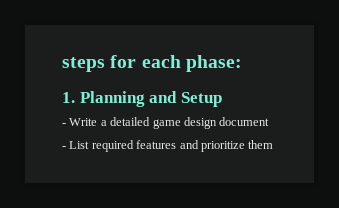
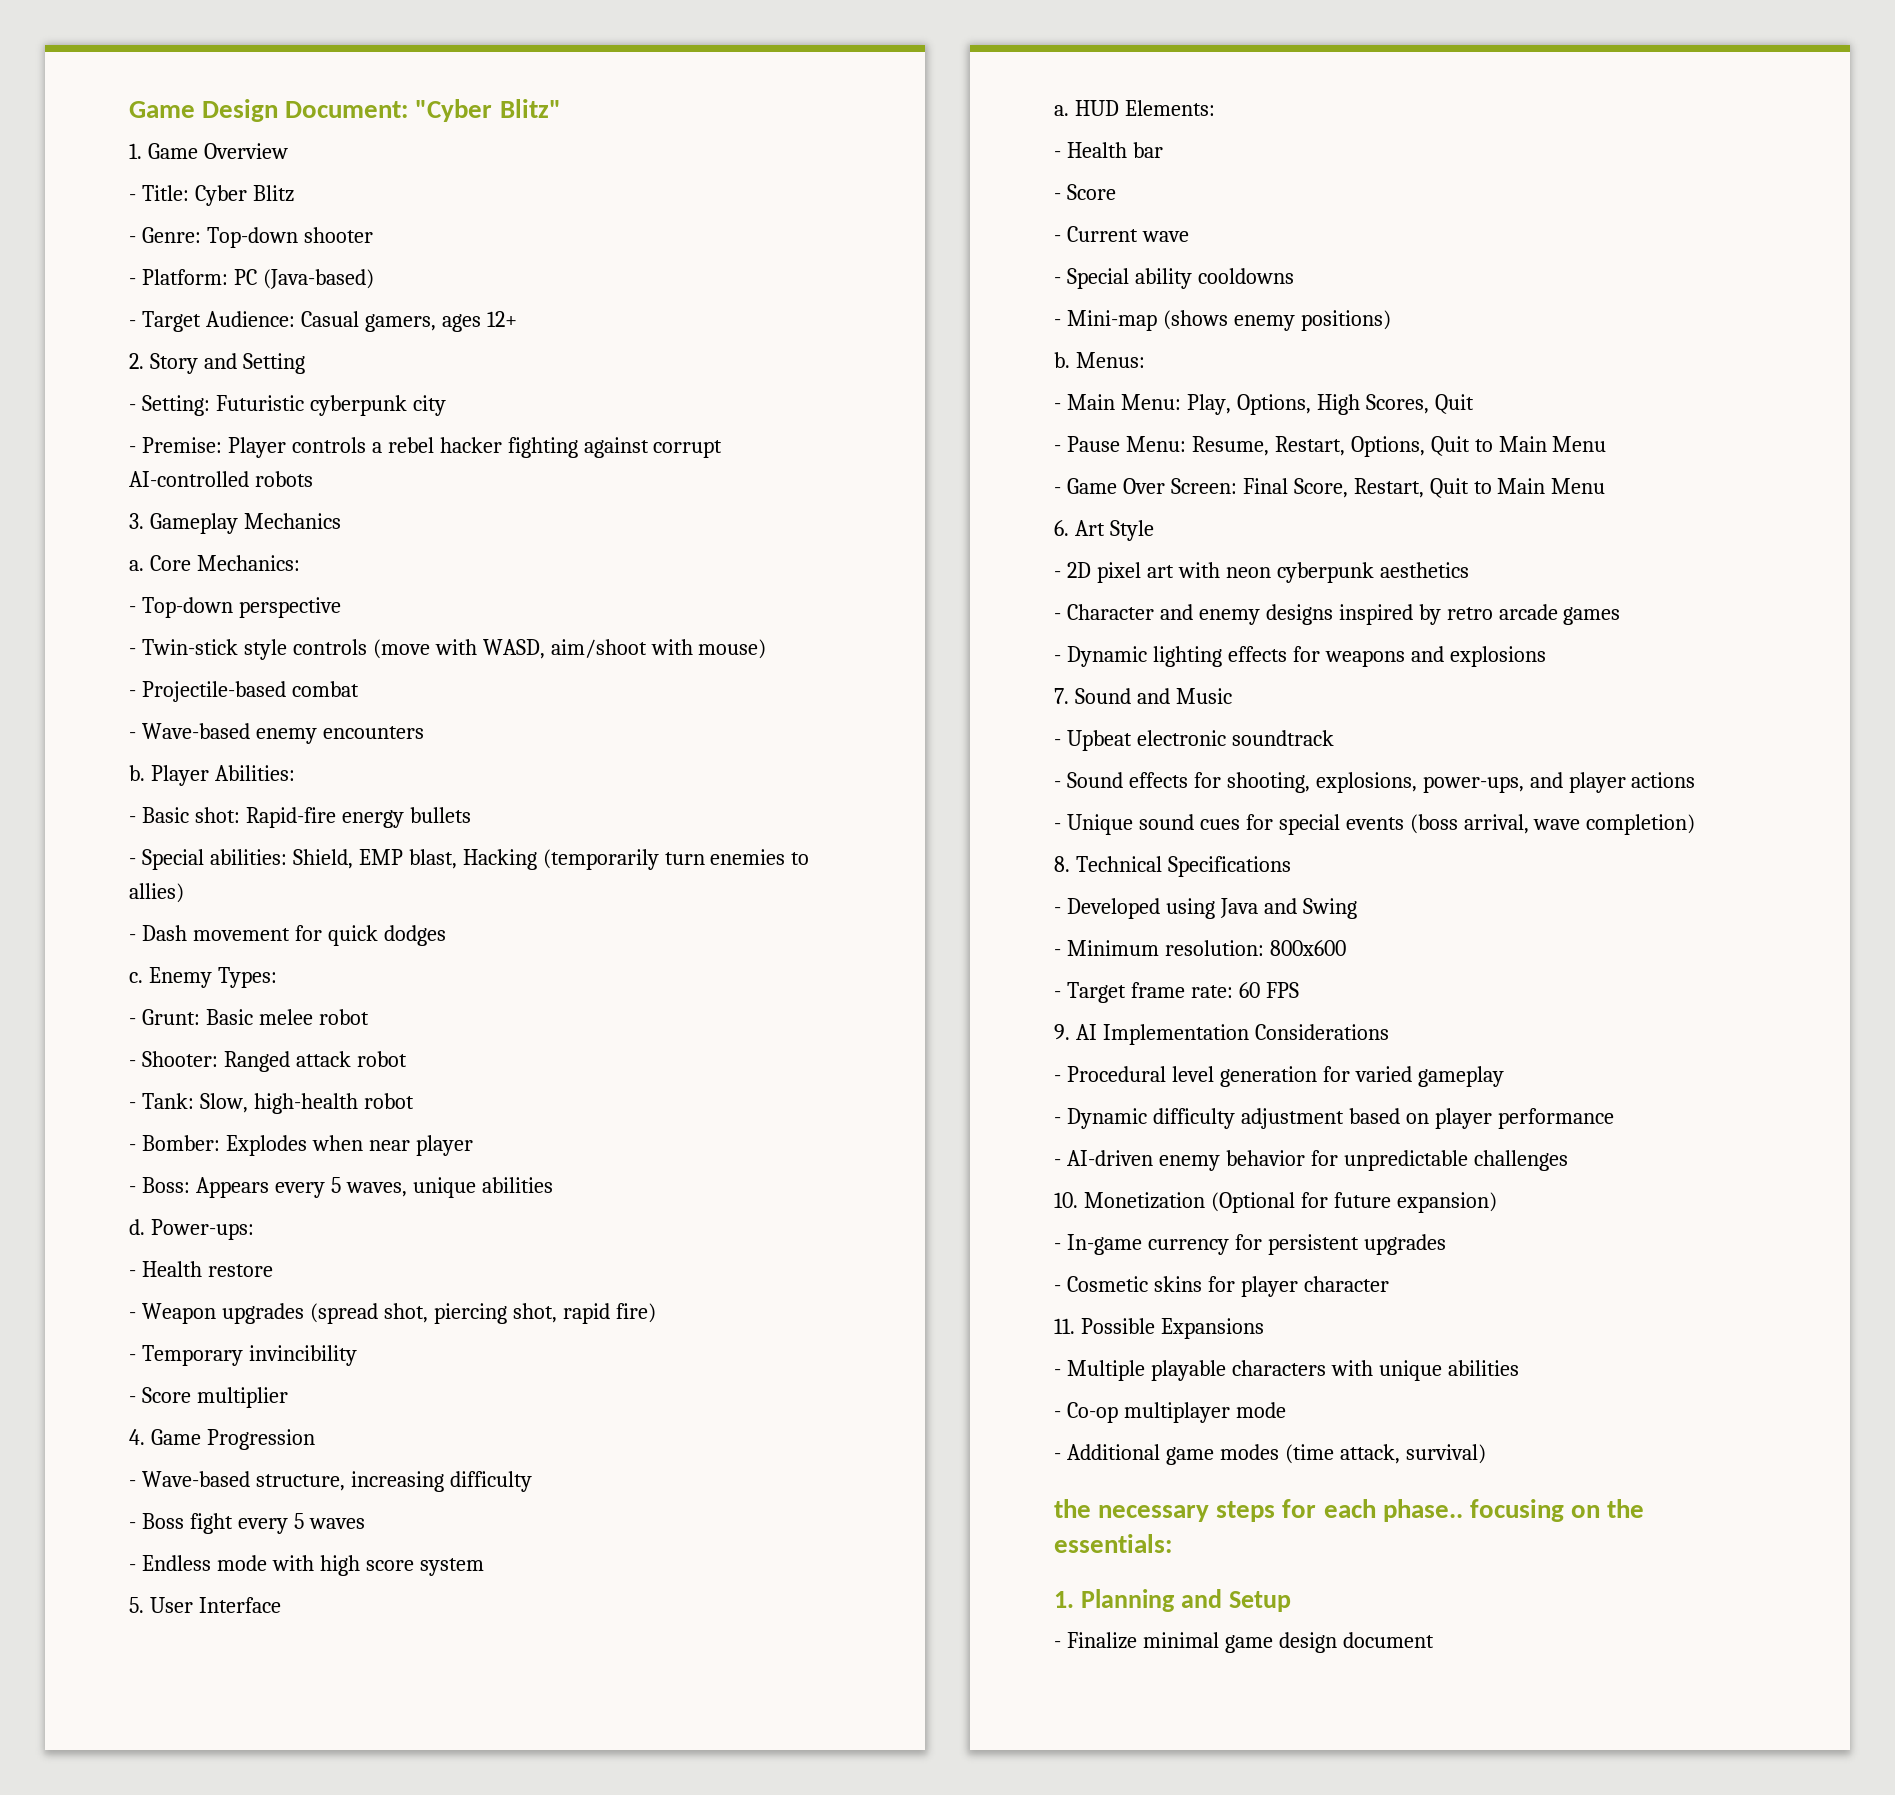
[62,55,242,72] steps for each phase: -> [129,99,561,122] [129,143,288,159] [129,185,294,206] [129,227,373,248] [129,269,374,289] [129,311,517,332] [129,353,305,374] [129,395,446,416] [129,437,723,458] [129,471,313,487] [129,513,341,534] [129,555,300,571] [129,597,341,618] [129,639,767,660] [129,681,359,702] [129,723,424,744] [129,765,295,786] [129,807,471,828] [129,849,810,870] [129,883,184,903] [129,925,446,946] [129,967,277,988] [129,1009,369,1025] [129,1051,407,1072] [129,1093,414,1114] [129,1135,473,1156] [129,1177,553,1198] [129,1219,254,1240] [129,1261,273,1277] [129,1303,656,1324] [129,1345,357,1366] [129,1387,288,1408] [129,1429,315,1450] [129,1471,532,1492] [129,1513,365,1534] [129,1555,484,1576] [129,1597,281,1613] [1054,100,1215,116] [1054,142,1163,158] [1054,184,1116,200] [1054,226,1189,242] [1054,268,1294,289] [1054,310,1391,331] [1054,352,1145,368] [1054,394,1474,415] [1054,436,1607,457] [1054,478,1606,498] [1054,520,1154,541] [1054,562,1469,583] [1054,604,1621,625] [1054,646,1546,667] [1054,688,1232,704] [1054,730,1334,751] [1054,772,1696,793] [1054,814,1696,835] [1054,856,1291,877] [1054,898,1357,919] [1054,940,1346,956] [1054,982,1299,1003] [1054,1024,1389,1045] [1054,1066,1504,1087] [1054,1108,1614,1129] [1054,1150,1568,1171] [1054,1192,1497,1213] [1054,1234,1446,1255] [1054,1276,1389,1297] [1054,1318,1264,1339] [1054,1360,1519,1381] [1054,1402,1286,1423] [1054,1444,1486,1465] [1054,1499,1645,1522] [1054,1534,1172,1553] Game Design Document: "Cyber Blitz" // 1. Game Overview // - Title: Cyber Blitz // - Genre: Top-down shooter // - Platform: PC (Java-based) // - Target Audience: Casual gamers, ages 12+ // 2. Story and Setting // - Setting: Futuristic cyberpunk city // - Premise: Player controls a rebel hacker fighting against corrupt AI-controlled robots // 3. Gameplay Mechanics // a. Core Mechanics: // - Top-down perspective // - Twin-stick style controls (move with WASD, aim/shoot with mouse) // - Projectile-based combat // - Wave-based enemy encounters // b. Player Abilities: // - Basic shot: Rapid-fire energy bullets // - Special abilities: Shield, EMP blast, Hacking (temporarily turn enemies to allies) // - Dash movement for quick dodges // c. Enemy Types: // - Grunt: Basic melee robot // - Shooter: Ranged attack robot // - Tank: Slow, high-health robot // - Bomber: Explodes when near player // - Boss: Appears every 5 waves, unique abilities // d. Power-ups: // - Health restore // - Weapon upgrades (spread shot, piercing shot, rapid fire) // - Temporary invincibility // - Score multiplier // 4. Game Progression // - Wave-based structure, increasing difficulty // - Boss fight every 5 waves // - Endless mode with high score system // 5. User Interface // a. HUD Elements: // - Health bar // - Score // - Current wave // - Special ability cooldowns // - Mini-map (shows enemy positions) // b. Menus: // - Main Menu: Play, Options, High Scores, Quit // - Pause Menu: Resume, Restart, Options, Quit to Main Menu // - Game Over Screen: Final Score, Restart, Quit to Main Menu // 6. Art Style // - 2D pixel art with neon cyberpunk aesthetics // - Character and enemy designs inspired by retro arcade games // - Dynamic lighting effects for weapons and explosions // 7. Sound and Music // - Upbeat electronic soundtrack // - Sound effects for shooting, explosions, power-ups, and player actions // - Unique sound cues for special events (boss arrival, wave completion) // 8. Technical Specifications // - Developed using Java and Swing // - Minimum resolution: 800x600 // - Target frame rate: 60 FPS // 9. AI Implementation Considerations // - Procedural level generation for varied gameplay // - Dynamic difficulty adjustment based on player performance // - AI-driven enemy behavior for unpredictable challenges // 10. Monetization (Optional for future expansion) // - In-game currency for persistent upgrades // - Cosmetic skins for player character // 11. Possible Expansions // - Multiple playable characters with unique abilities // - Co-op multiplayer mode // - Additional game modes (time attack, survival) // the necessary steps for each phase.. focusing on the essentials:
[69,117,151,126] Write a detailed -> [1066,1632,1219,1649] Finalize minimal
[62,140,274,152] // - List required features and prioritize them -> (1434, 1640) none

